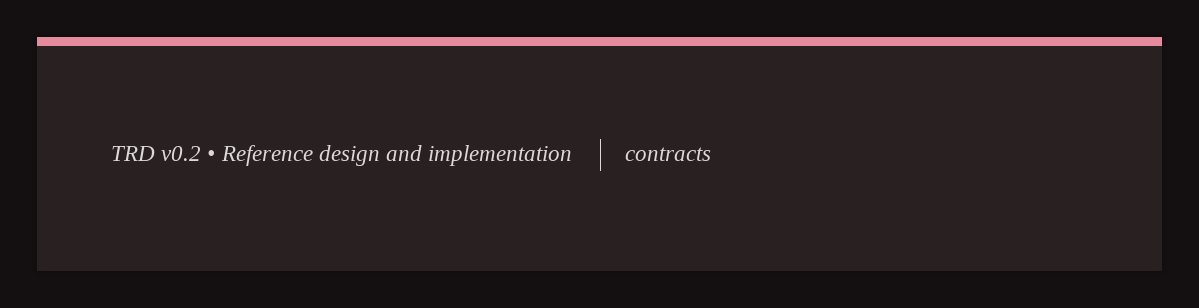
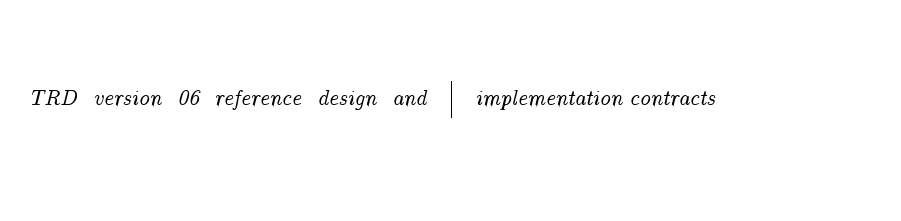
[161,145,313,166] v0.2 • Reference -> [92,90,303,110] version 06 reference

